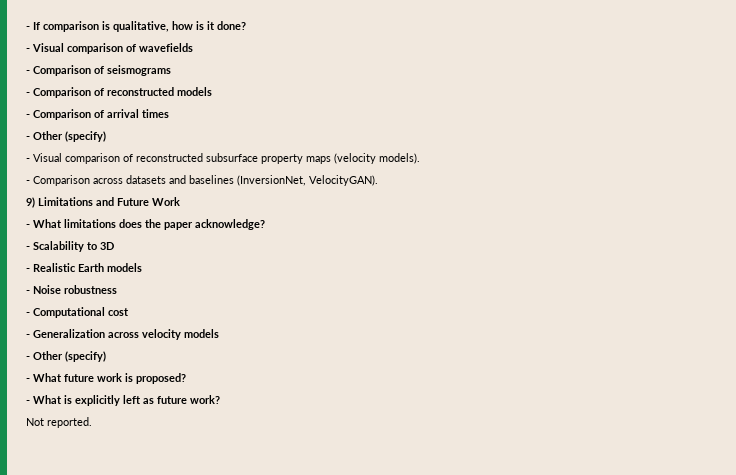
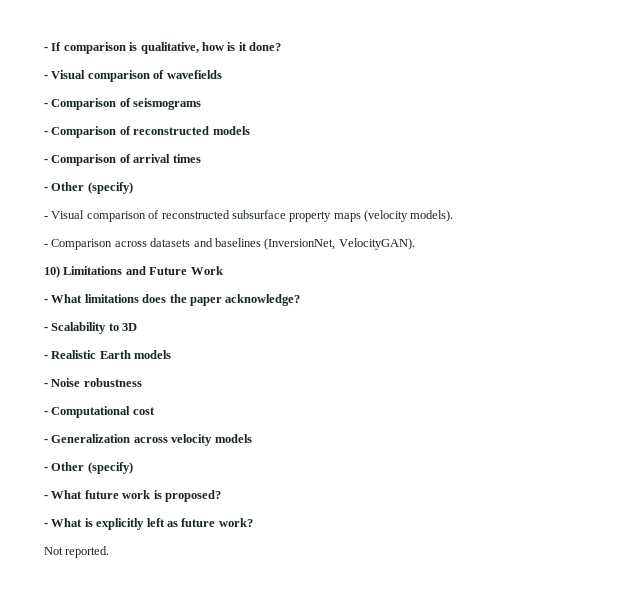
[26,197,35,208] 9) -> [44,266,60,278] 10)

